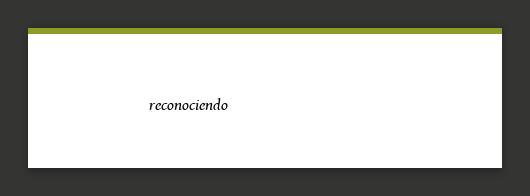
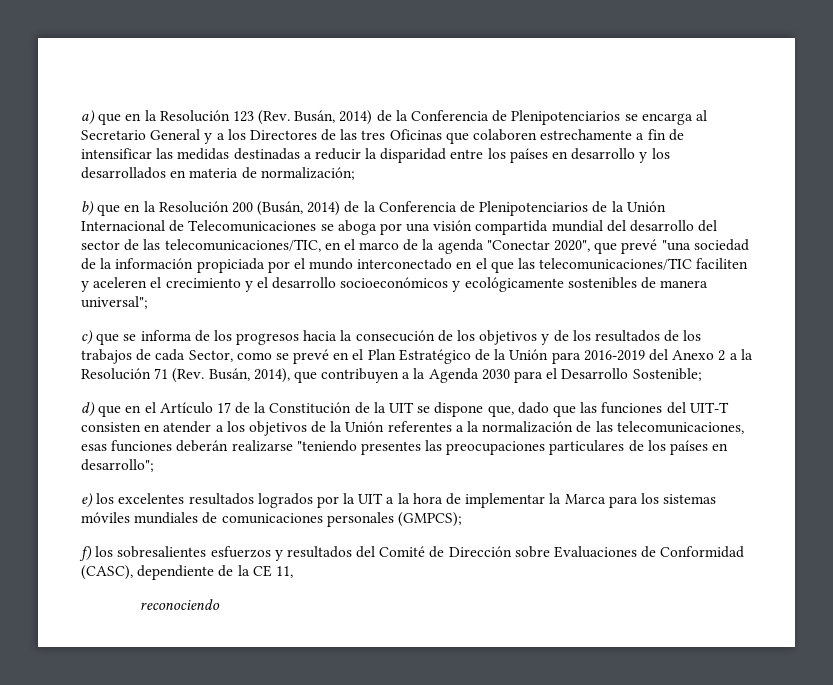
(149, 104) none -> [81,110,707,125] [81,129,684,144] [81,148,670,163] [81,167,355,180] [81,201,666,216] [81,220,718,235] [81,239,749,254] [81,258,749,273] [81,277,709,292] [81,296,148,309] [81,330,702,345] [81,349,753,364] [81,368,702,383] [81,402,729,417] [81,421,744,436] [81,440,729,455] [81,459,154,472] [81,493,717,508] [81,512,462,527] [79,546,745,561] [81,565,293,580] a) que en la Resolución 123 (Rev. Busán, 2014) de la Conferencia de Plenipotenciarios se encarga al Secretario General y a los Directores de las tres Oficinas que colaboren estrechamente a fin de intensificar las medidas destinadas a reducir la disparidad entre los países en desarrollo y los desarrollados en materia de normalización; // b) que en la Resolución 200 (Busán, 2014) de la Conferencia de Plenipotenciarios de la Unión Internacional de Telecomunicaciones se aboga por una visión compartida mundial del desarrollo del sector de las telecomunicaciones/TIC, en el marco de la agenda "Conectar 2020", que prevé "una sociedad de la información propiciada por el mundo interconectado en el que las telecomunicaciones/TIC faciliten y aceleren el crecimiento y el desarrollo socioeconómicos y ecológicamente sostenibles de manera universal"; // c) que se informa de los progresos hacia la consecución de los objetivos y de los resultados de los trabajos de cada Sector, como se prevé en el Plan Estratégico de la Unión para 2016-2019 del Anexo 2 a la Resolución 71 (Rev. Busán, 2014), que contribuyen a la Agenda 2030 para el Desarrollo Sostenible; // d) que en el Artículo 17 de la Constitución de la UIT se dispone que, dado que las funciones del UIT-T consisten en atender a los objetivos de la Unión referentes a la normalización de las telecomunicaciones, esas funciones deberán realizarse "teniendo presentes las preocupaciones particulares de los países en desarrollo"; // e) los excelentes resultados logrados por la UIT a la hora de implementar la Marca para los sistemas móviles mundiales de comunicaciones personales (GMPCS); // f) los sobresalientes esfuerzos y resultados del Comité de Dirección sobre Evaluaciones de Conformidad (CASC), dependiente de la CE 11, //

